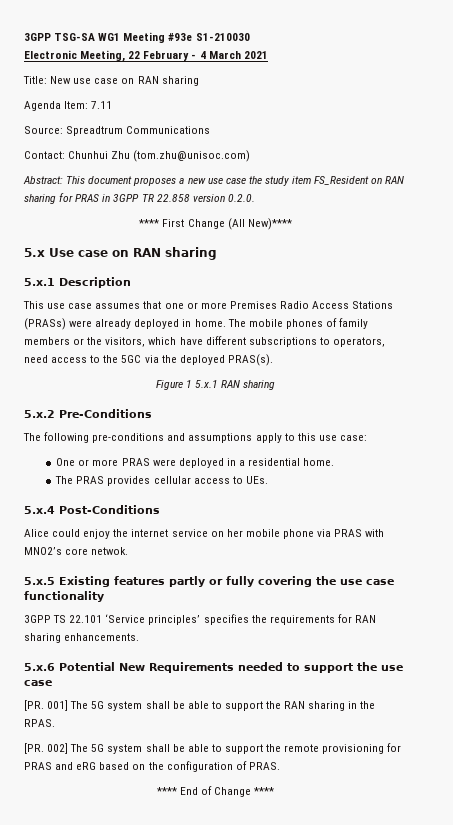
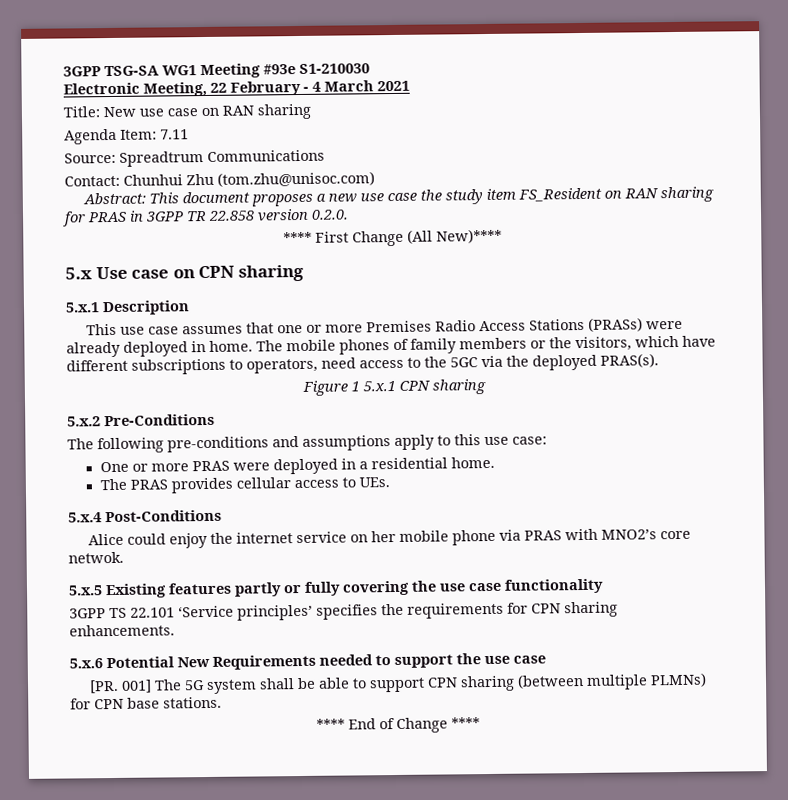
[133,248,161,257] RAN -> [198,265,236,279] CPN
[221,380,241,388] RAN -> [398,380,430,391] CPN
[354,615,376,623] RAN -> [531,603,561,614] CPN
[266,701,376,711] [24,719,55,727] [24,743,402,754] [24,761,280,772] the RAN sharing in the RPAS. // [PR. 002] The 5G system shall be able to support the remote provisioning for PRAS and eRG based on the configuration of PRAS. -> [426,672,707,692] [70,696,222,710] CPN sharing (between multiple PLMNs) for CPN base stations.

